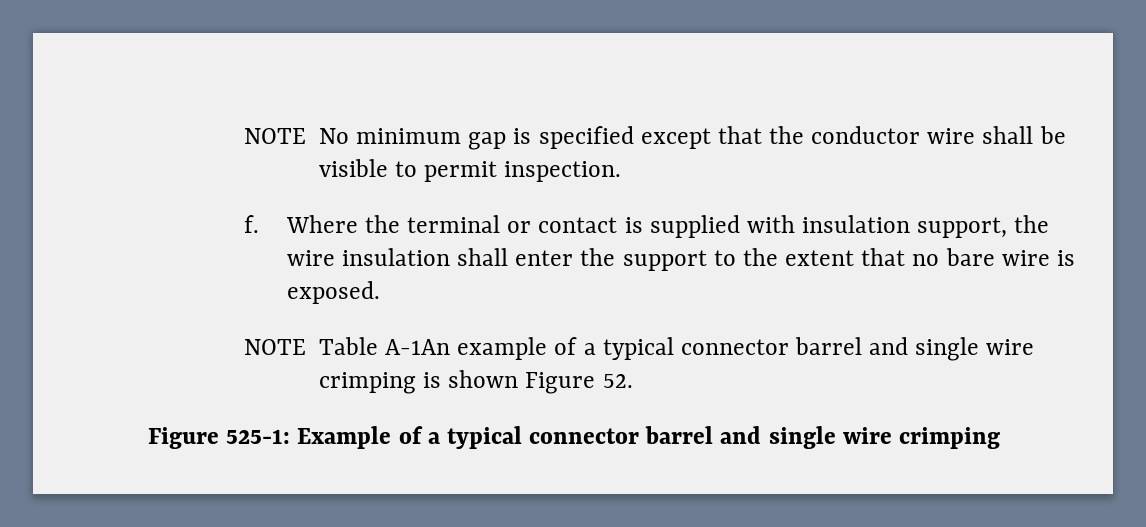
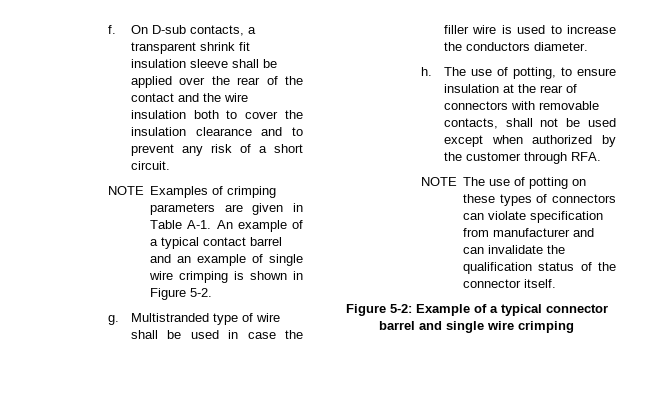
[243,126,1066,150] [318,159,622,182] [243,215,1050,238] [286,248,1075,271] [286,281,380,304] [243,337,451,355] NOTE No minimum gap is specified except that the conductor wire shall be visible to permit inspection. // f. Where the terminal or contact is supplied with insulation support, the wire insulation shall enter the support to the extent that no bare wire is exposed. // NOTE Table A-1An -> [107,25,256,36] [130,42,250,54] [130,59,277,68] [130,76,304,88] [130,93,248,102] [130,110,303,119] [130,127,303,136] [130,144,303,156] [130,161,170,170] [107,186,277,198] [150,203,303,215] [150,220,233,229] f. On D-sub contacts, a transparent shrink fit insulation sleeve shall be applied over the rear of the contact and the wire insulation both to cover the insulation clearance and to prevent any risk of a short circuit. // NOTE Examples of crimping parameters are given in Table A-1. An
[680,337,909,355] connector barrel and -> [203,237,283,246] [150,254,264,266] contact barrel and an example of
[525,372,633,394] [148,427,291,449] Figure 52. // Figure 525-1: -> [292,271,303,280] [150,288,213,300] [107,313,280,325] [130,330,304,339] [443,25,616,34] [443,42,588,51] [420,67,616,79] [443,84,577,93] [443,101,599,110] [443,118,616,129] [443,135,616,147] [443,152,601,164] [420,177,587,189] [463,194,616,206] [463,211,604,223] [463,228,595,237] [463,245,566,254] [463,262,616,274] [463,279,557,288] [345,304,412,316] in Figure 5-2. // g. Multistranded type of wire shall be used in case the filler wire is used to increase the conductors diameter. // h. The use of potting, to ensure insulation at the rear of connectors with removable contacts, shall not be used except when authorized by the customer through RFA. // NOTE The use of potting on these types of connectors can violate specification from manufacturer and can invalidate the qualification status of the connector itself. // Figure 5-2:

